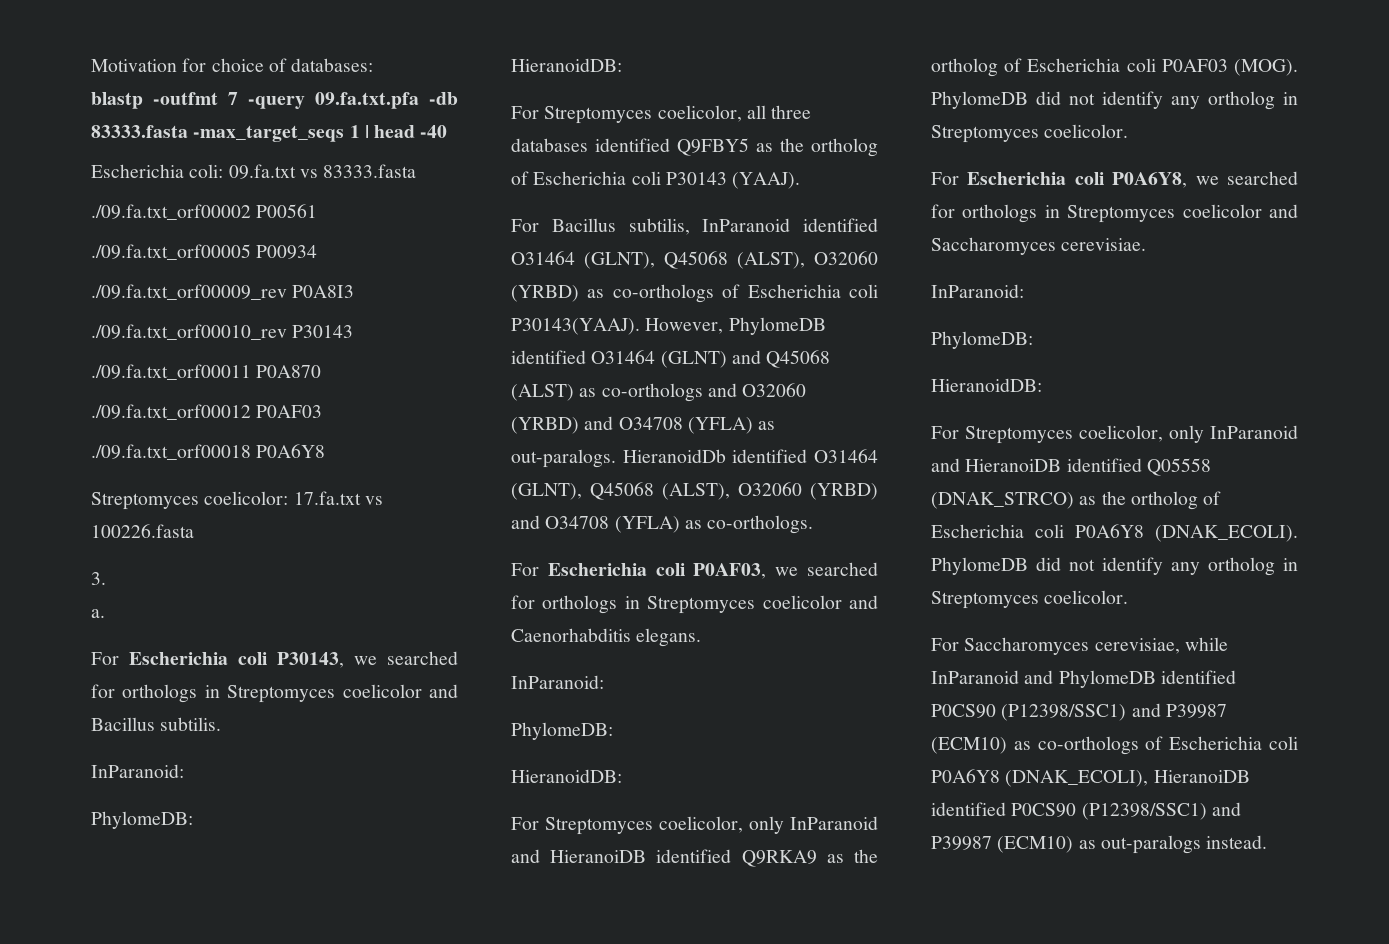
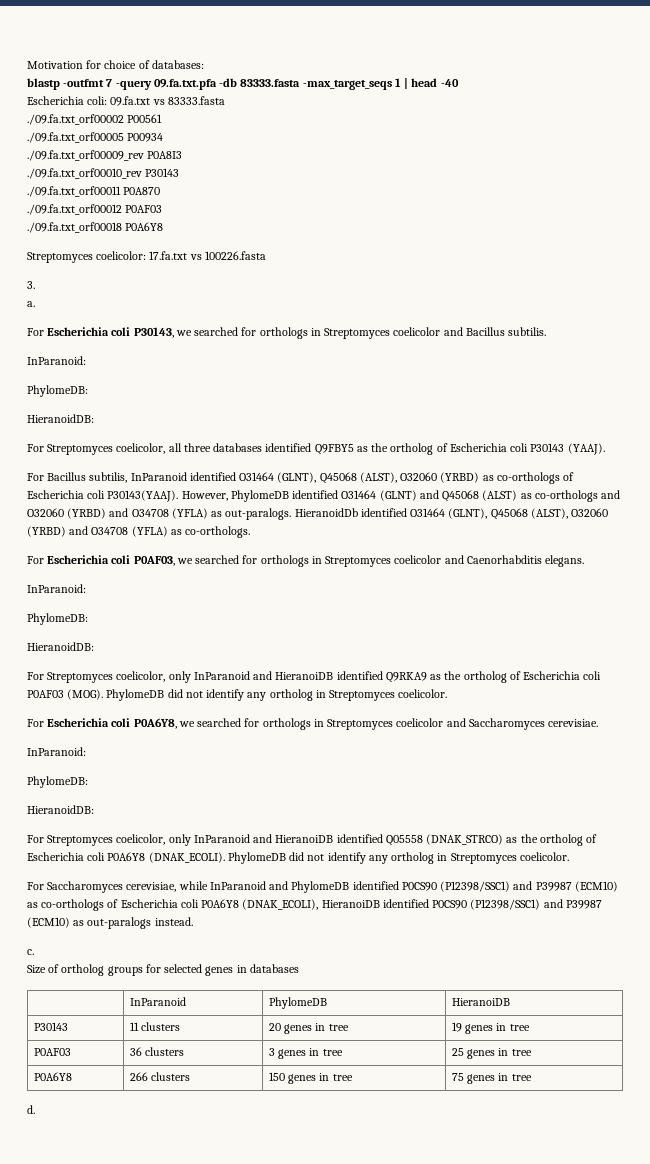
(1268, 842) none -> [27,949,34,955] [27,964,299,976] [129,997,186,1006] [268,997,327,1009] [451,998,510,1006] [33,1022,68,1031] [129,1022,181,1031] [268,1023,349,1034] [451,1022,530,1034] [33,1048,71,1056] [129,1047,185,1056] [268,1048,343,1059] [451,1048,532,1059] [33,1072,72,1081] [129,1072,191,1081] [268,1072,353,1084] [451,1073,532,1084] [27,1105,35,1114] // c. // Size of ortholog groups for selected genes in databases // | InParanoid | PhylomeDB | HieranoiDB // P30143 | 11 clusters | 20 genes in tree | 19 genes in tree // P0AF03 | 36 clusters | 3 genes in tree | 25 genes in tree // P0A6Y8 | 266 clusters | 150 genes in tree | 75 genes in tree // d.

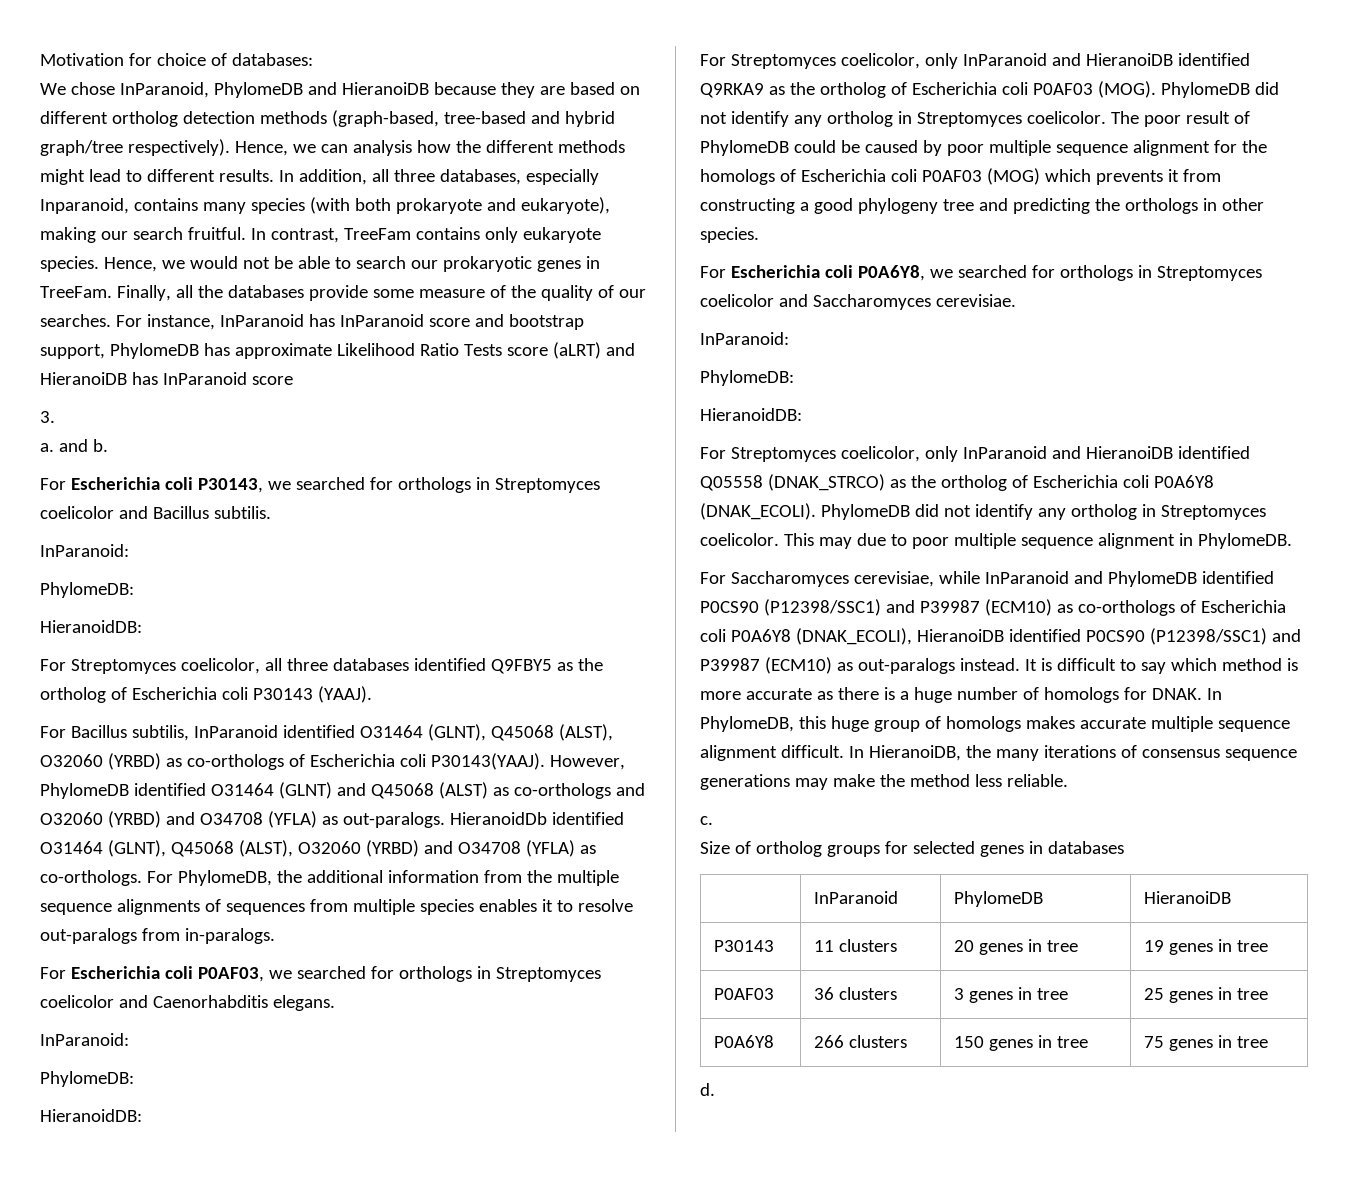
[27,78,459,90] [27,96,225,106] [27,114,163,125] [27,132,164,143] [27,150,183,161] [27,168,180,179] [27,186,161,197] [27,204,163,215] [27,222,164,233] [27,251,266,263] blastp -outfmt 7 -query 09.fa.txt.pfa -db 83333.fasta -max_target_seqs 1 | head -40 // Escherichia coli: 09.fa.txt vs 83333.fasta // ./09.fa.txt_orf00002 P00561 // ./09.fa.txt_orf00005 P00934 // ./09.fa.txt_orf00009_rev P0A8I3 // ./09.fa.txt_orf00010_rev P30143 // ./09.fa.txt_orf00011 P0A870 // ./09.fa.txt_orf00012 P0AF03 // ./09.fa.txt_orf00018 P0A6Y8 // Streptomyces coelicolor: 17.fa.txt vs 100226.fasta -> [40,82,640,98] [40,110,615,127] [40,139,625,156] [40,169,599,185] [40,197,610,214] [40,227,601,243] [40,256,600,272] [40,285,646,301] [40,314,584,330] [40,342,635,359] [40,372,293,385] We chose InParanoid, PhylomeDB and HieranoiDB because they are based on different ortholog detection methods (graph-based, tree-based and hybrid graph/tree respectively). Hence, we can analysis how the different methods might lead to different results. In addition, all three databases, especially Inparanoid, contains many species (with both prokaryote and eukaryote), making our search fruitful. In contrast, TreeFam contains only eukaryote species. Hence, we would not be able to search our prokaryotic genes in TreeFam. Finally, all the databases provide some measure of the quality of our searches. For instance, InParanoid has InParanoid score and bootstrap support, PhylomeDB has approximate Likelihood Ratio Tests score (aLRT) and HieranoiDB has InParanoid score
(35, 304) none -> [58,439,108,452] and b.
(251, 532) none -> [146,870,619,886] [40,899,633,915] [40,928,275,944] For PhylomeDB, the additional information from the multiple sequence alignments of sequences from multiple species enables it to resolve out-paralogs from in-paralogs.
(448, 693) none -> [1110,111,1250,127] [700,140,1267,156] [700,168,1221,185] [700,198,1264,214] [700,227,759,243] The poor result of PhylomeDB could be caused by poor multiple sequence alignment for the homologs of Escherichia coli P0AF03 (MOG) which prevents it from constructing a good phylogeny tree and predicting the orthologs in other species.
(569, 856) none -> [783,533,1292,549] This may due to poor multiple sequence alignment in PhylomeDB.
(193, 921) none -> [1024,658,1298,674] [700,687,1222,703] [700,716,1290,732] [700,745,1297,761] [700,774,1068,790] It is difficult to say which method is more accurate as there is a huge number of homologs for DNAK. In PhylomeDB, this huge group of homologs makes accurate multiple sequence alignment difficult. In HieranoiDB, the many iterations of consensus sequence generations may make the method less reliable.

